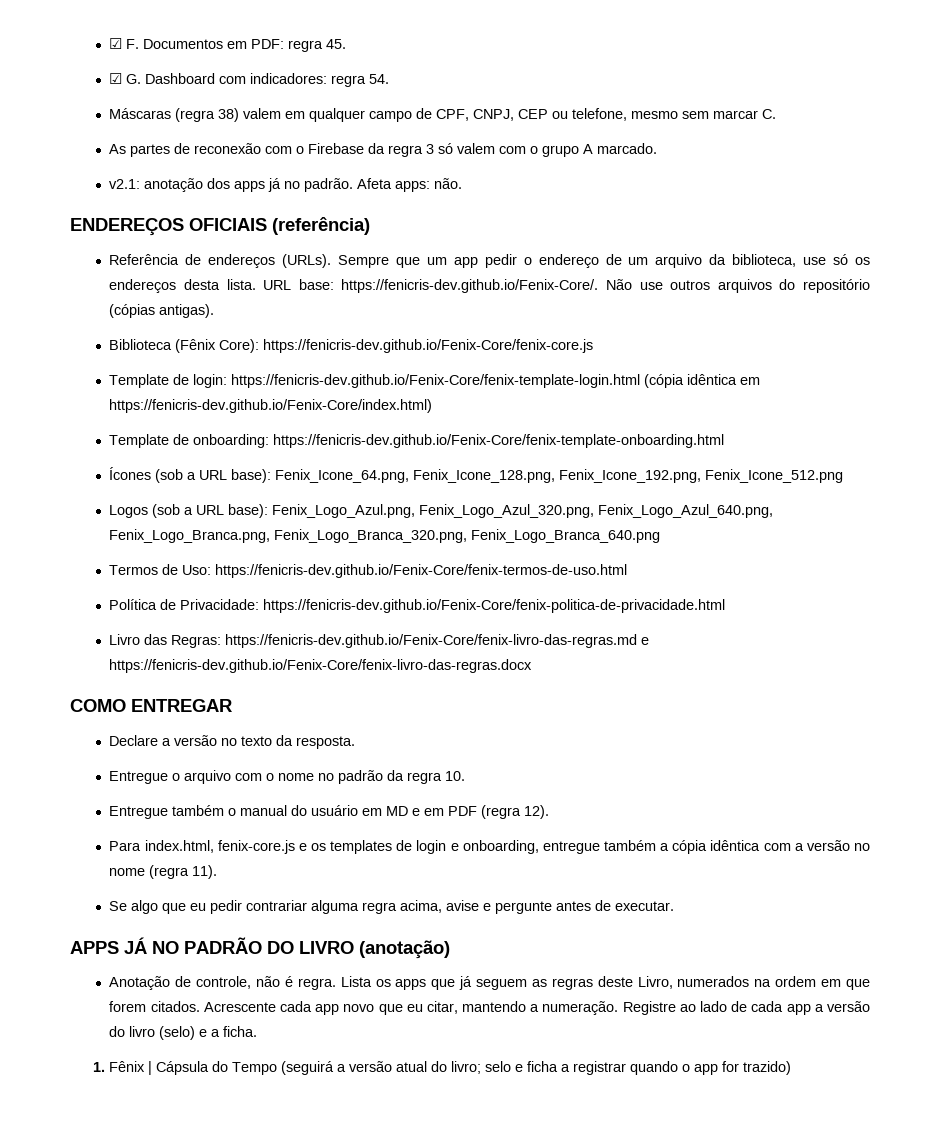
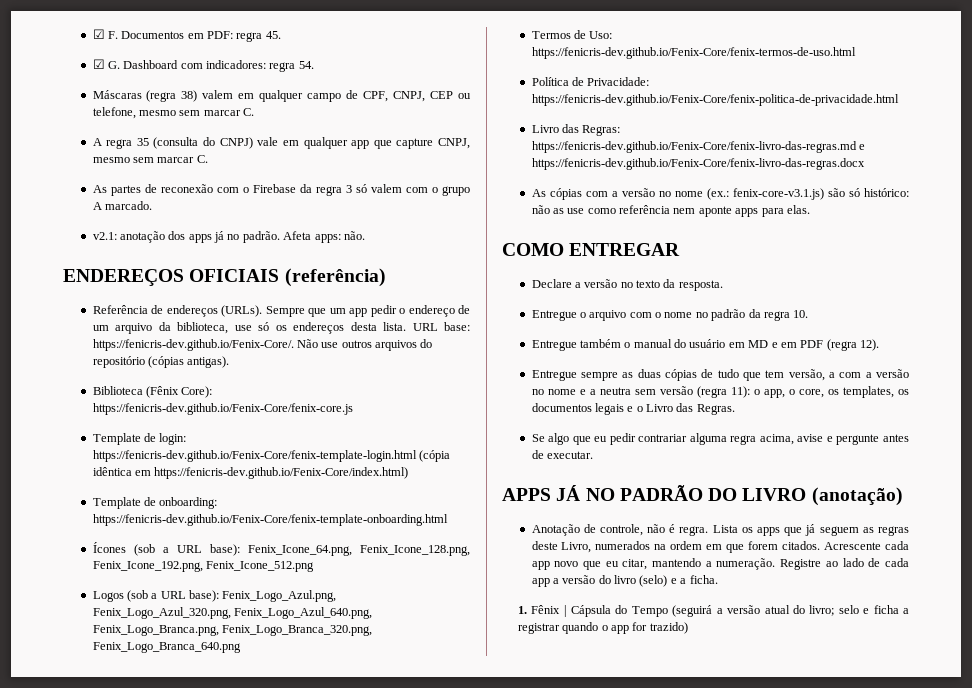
(777, 114) none -> [92,137,470,149] [92,155,208,163] // A regra 35 (consulta do CNPJ) vale em qualquer app que capture CNPJ, mesmo sem marcar C.
(533, 666) none -> [531,188,909,200] [531,205,810,217] // As cópias com a versão no nome (ex.: fenix-core-v3.1.js) são só histórico: não as use como referência nem aponte apps para elas.
[109,840,870,854] [109,865,218,879] Para index.html, fenix-core.js e os templates de login e onboarding, entregue também a cópia idêntica com a versão no nome (regra 11). -> [531,369,909,381] [531,386,909,398] [531,403,735,415] Entregue sempre as duas cópias de tudo que tem versão, a com a versão no nome e a neutra sem versão (regra 11): o app, o core, os templates, os documentos legais e o Livro das Regras.

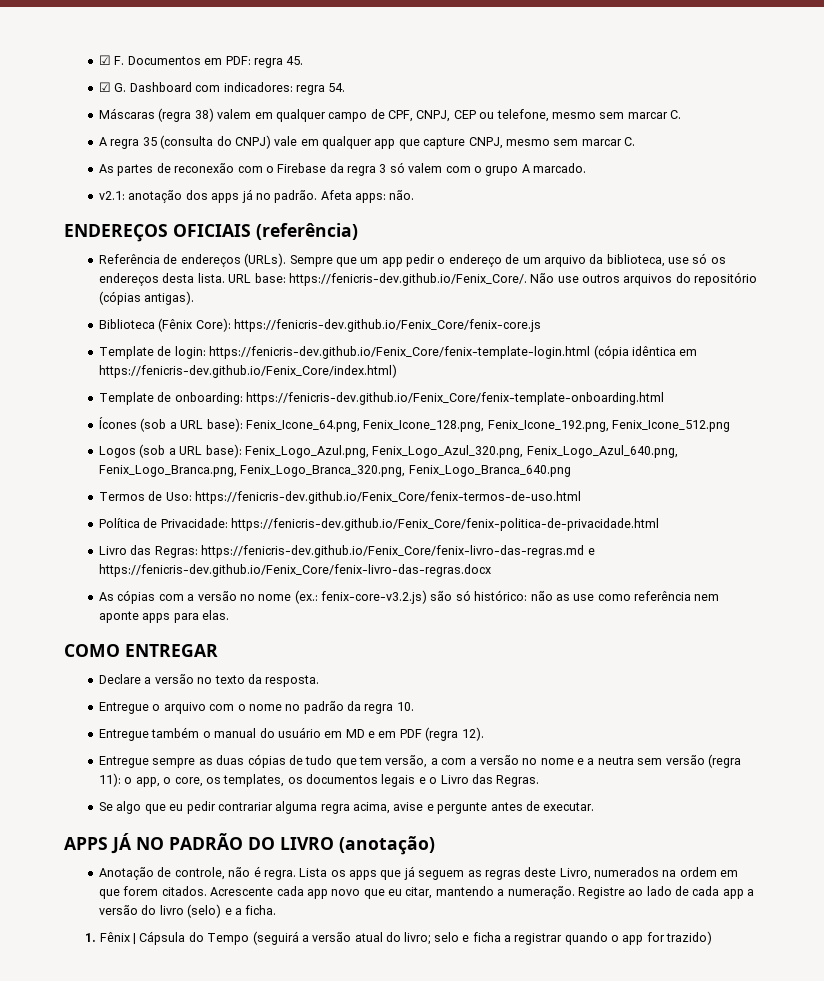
[92,339,294,351] https://fenicris-dev.github.io/Fenix-Core/. -> [288,273,527,286] https://fenicris-dev.github.io/Fenix_Core/.
[92,403,353,415] https://fenicris-dev.github.io/Fenix-Core/fenix-core.js -> [234,319,542,332] https://fenicris-dev.github.io/Fenix_Core/fenix-core.js
[92,450,417,462] https://fenicris-dev.github.io/Fenix-Core/fenix-template-login.html -> [209,346,591,359] https://fenicris-dev.github.io/Fenix_Core/fenix-template-login.html
[154,467,409,479] https://fenicris-dev.github.io/Fenix-Core/index.html) -> [99,364,398,378] https://fenicris-dev.github.io/Fenix_Core/index.html)
[92,514,448,526] https://fenicris-dev.github.io/Fenix-Core/fenix-template-onboarding.html -> [246,392,665,405] https://fenicris-dev.github.io/Fenix_Core/fenix-template-onboarding.html
[531,47,856,59] https://fenicris-dev.github.io/Fenix-Core/fenix-termos-de-uso.html -> [195,491,582,504] https://fenicris-dev.github.io/Fenix_Core/fenix-termos-de-uso.html
[531,94,899,106] https://fenicris-dev.github.io/Fenix-Core/fenix-politica-de-privacidade.html -> [231,518,660,531] https://fenicris-dev.github.io/Fenix_Core/fenix-politica-de-privacidade.html
[531,141,865,153] [531,158,865,170] https://fenicris-dev.github.io/Fenix-Core/fenix-livro-das-regras.md e https://fenicris-dev.github.io/Fenix-Core/fenix-livro-das-regras.docx -> [201,545,595,558] [99,564,492,577] https://fenicris-dev.github.io/Fenix_Core/fenix-livro-das-regras.md e https://fenicris-dev.github.io/Fenix_Core/fenix-livro-das-regras.docx
[732,188,824,200] fenix-core-v3.1.js) -> [321,590,428,604] fenix-core-v3.2.js)

